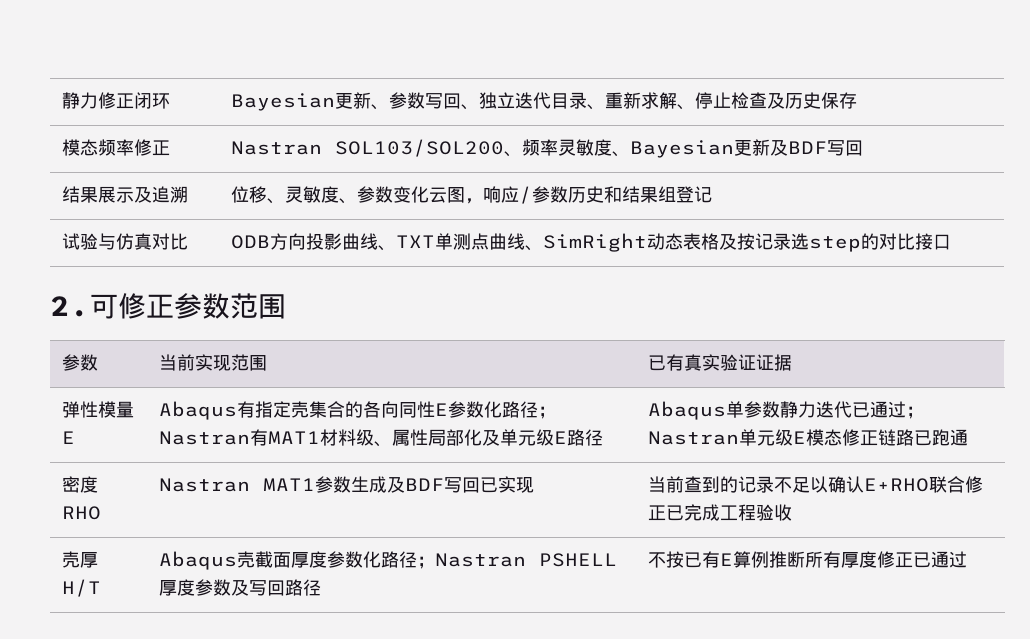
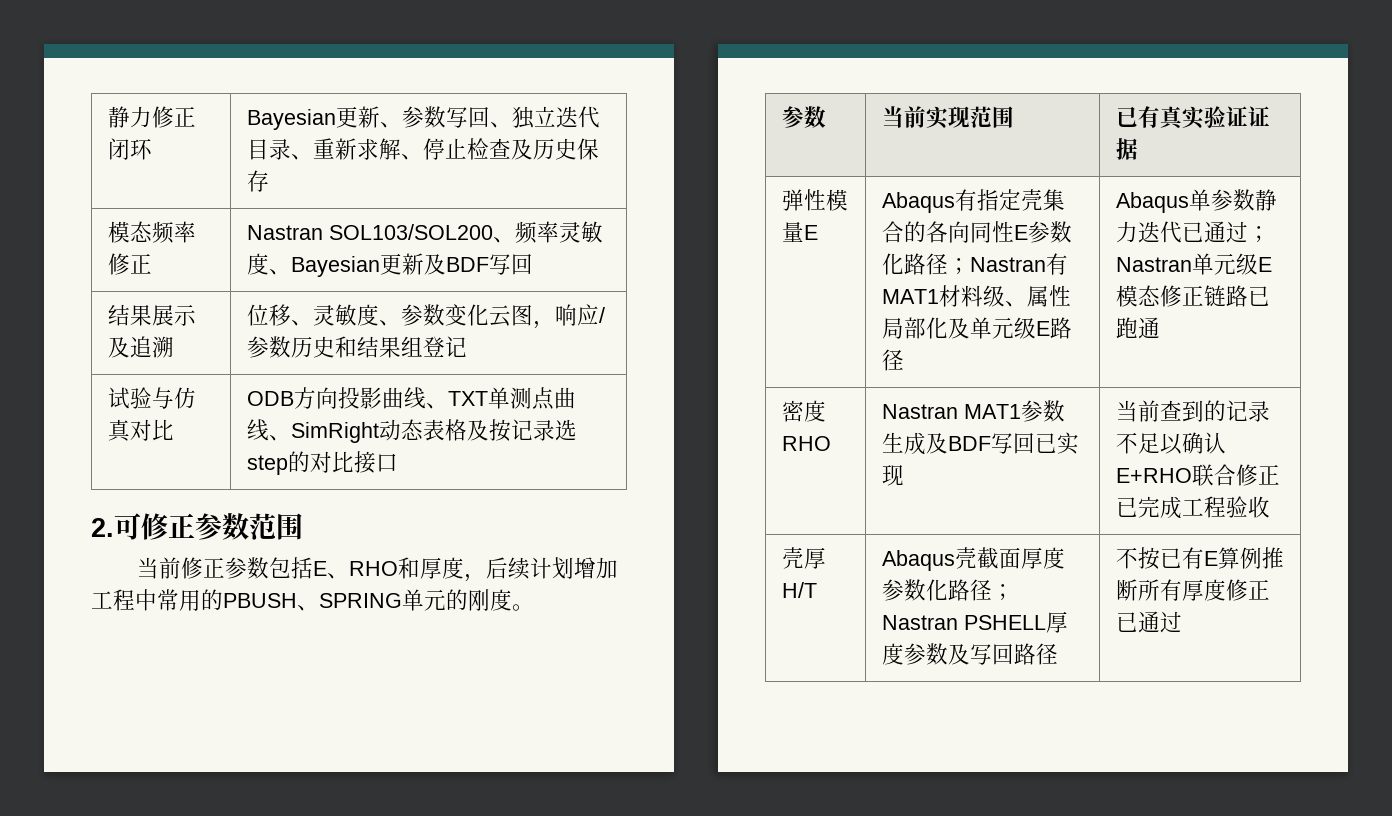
(286, 306) none -> [136,557,618,582] [91,589,534,611] // 当前修正参数包括E、RHO和厚度，后续计划增加工程中常用的PBUSH、SPRING单元的刚度。

